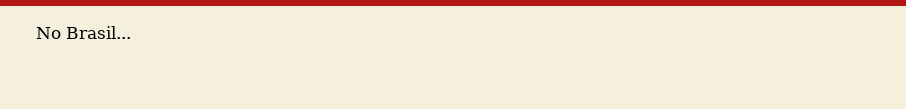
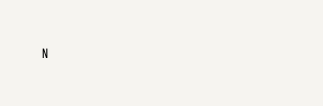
[36,26,131,39] No Brasil... -> [42,48,48,58] N

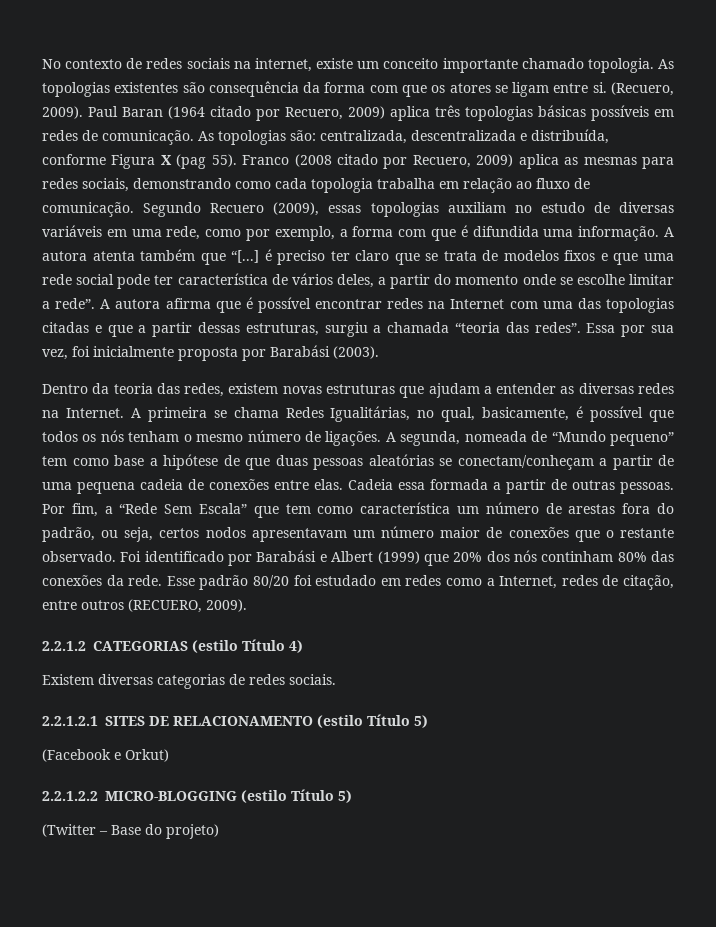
[42,48,48,58] N -> [42,58,674,73] [42,81,674,97] [42,105,674,121] [42,129,609,145] [42,154,675,169] [42,178,590,193] [42,202,675,217] [42,225,674,241] [42,249,674,265] [42,273,674,289] [42,297,674,313] [42,322,674,337] [42,345,379,361] [42,383,675,398] [42,406,674,422] [42,430,675,446] [42,454,674,470] [42,479,674,494] [42,502,674,518] [42,526,674,542] [42,550,674,566] [42,575,675,590] [42,599,247,613] [42,639,303,653] [42,674,336,689] [42,714,428,728] [42,749,169,762] [42,789,352,803] [42,824,219,839] No contexto de redes sociais na internet, existe um conceito importante chamado topologia. As topologias existentes são consequência da forma com que os atores se ligam entre si. (Recuero, 2009). Paul Baran (1964 citado por Recuero, 2009) aplica três topologias básicas possíveis em redes de comunicação. As topologias são: centralizada, descentralizada e distribuída, conforme Figura X (pag 55). Franco (2008 citado por Recuero, 2009) aplica as mesmas para redes sociais, demonstrando como cada topologia trabalha em relação ao fluxo de comunicação. Segundo Recuero (2009), essas topologias auxiliam no estudo de diversas variáveis em uma rede, como por exemplo, a forma com que é difundida uma informação. A autora atenta também que “[...] é preciso ter claro que se trata de modelos fixos e que uma rede social pode ter característica de vários deles, a partir do momento onde se escolhe limitar a rede”. A autora afirma que é possível encontrar redes na Internet com uma das topologias citadas e que a partir dessas estruturas, surgiu a chamada “teoria das redes”. Essa por sua vez, foi inicialmente proposta por Barabási (2003). // Dentro da teoria das redes, existem novas estruturas que ajudam a entender as diversas redes na Internet. A primeira se chama Redes Igualitárias, no qual, basicamente, é possível que todos os nós tenham o mesmo número de ligações. A segunda, nomeada de “Mundo pequeno” tem como base a hipótese de que duas pessoas aleatórias se conectam/conheçam a partir de uma pequena cadeia de conexões entre elas. Cadeia essa formada a partir de outras pessoas. Por fim, a “Rede Sem Escala” que tem como característica um número de arestas fora do padrão, ou seja, certos nodos apresentavam um número maior de conexões que o restante observado. Foi identificado por Barabási e Albert (1999) que 20% dos nós continham 80% das conexões da rede. Esse padrão 80/20 foi estudado em redes como a Internet, redes de citação, entre outros (RECUERO, 2009). // 2.2.1.2 CATEGORIAS (estilo Título 4) // Existem diversas categorias de redes sociais. // 2.2.1.2.1 SITES DE RELACIONAMENTO (estilo Título 5) // (Facebook e Orkut) // 2.2.1.2.2 MICRO-BLOGGING (estilo Título 5) // (Twitter – Base do projeto)

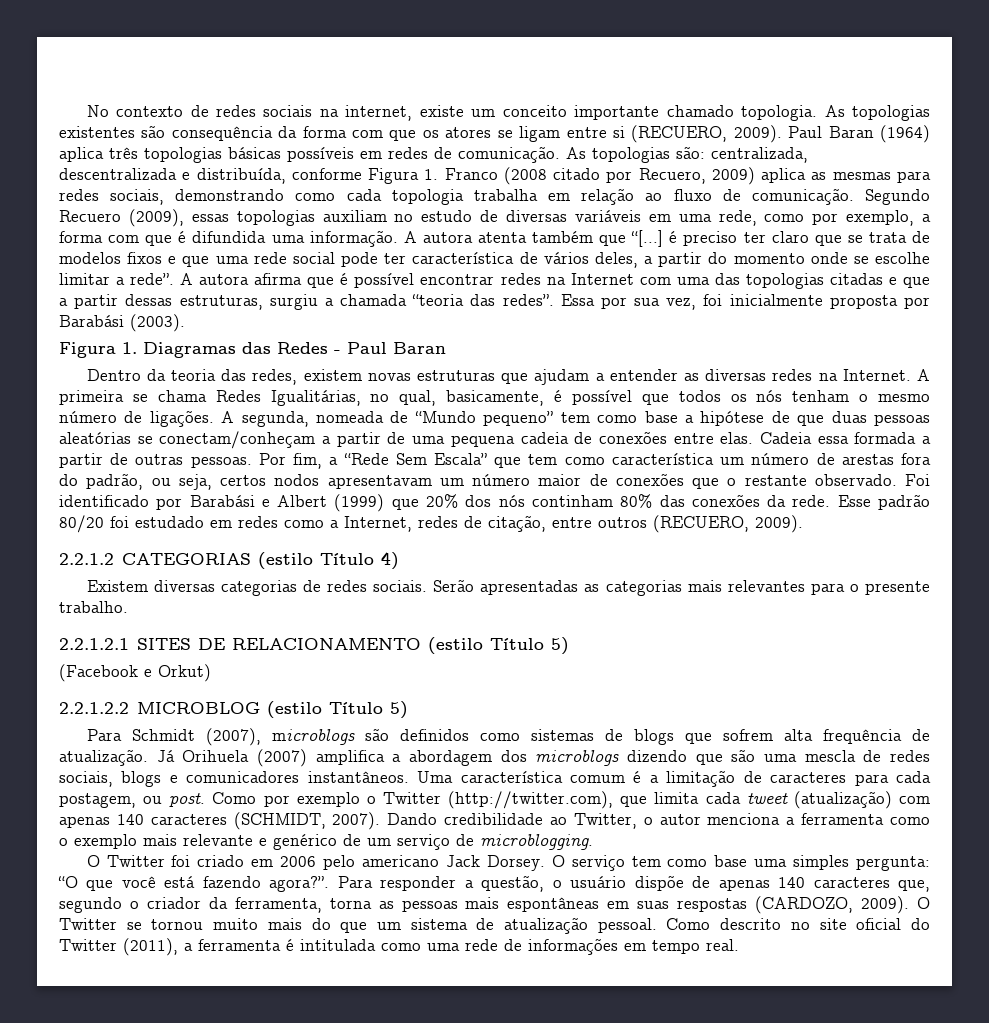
[592,82,674,96] si. (Recuero, -> [612,125,728,143] si (RECUERO,
[168,106,385,121] (1964 citado por Recuero, 2009) -> [880,125,930,143] (1964)
[160,154,237,169] X (pag 55). -> [424,169,439,180] 1.
(379, 352) none -> [59,342,446,358] // Figura 1. Diagramas das Redes - Paul Baran
(336, 679) none -> [433,579,930,596] [59,601,128,613] Serão apresentadas as categorias mais relevantes para o presente trabalho.
[105,789,352,803] [42,824,219,839] MICRO-BLOGGING (estilo Título 5) // (Twitter – Base do projeto) -> [137,701,409,719] [86,728,930,746] [59,749,930,767] [59,770,932,787] [59,791,930,809] [59,812,931,830] [59,834,593,850] [86,855,930,871] [58,875,931,892] [59,896,930,914] [59,917,931,934] [59,938,739,956] MICROBLOG (estilo Título 5) // Para Schmidt (2007), microblogs são definidos como sistemas de blogs que sofrem alta frequência de atualização. Já Orihuela (2007) amplifica a abordagem dos microblogs dizendo que são uma mescla de redes sociais, blogs e comunicadores instantâneos. Uma característica comum é a limitação de caracteres para cada postagem, ou post. Como por exemplo o Twitter (http://twitter.com), que limita cada tweet (atualização) com apenas 140 caracteres (SCHMIDT, 2007). Dando credibilidade ao Twitter, o autor menciona a ferramenta como o exemplo mais relevante e genérico de um serviço de microblogging. // O Twitter foi criado em 2006 pelo americano Jack Dorsey. O serviço tem como base uma simples pergunta: “O que você está fazendo agora?”. Para responder a questão, o usuário dispõe de apenas 140 caracteres que, segundo o criador da ferramenta, torna as pessoas mais espontâneas em suas respostas (CARDOZO, 2009). O Twitter se tornou muito mais do que um sistema de atualização pessoal. Como descrito no site oficial do Twitter (2011), a ferramenta é intitulada como uma rede de informações em tempo real.

